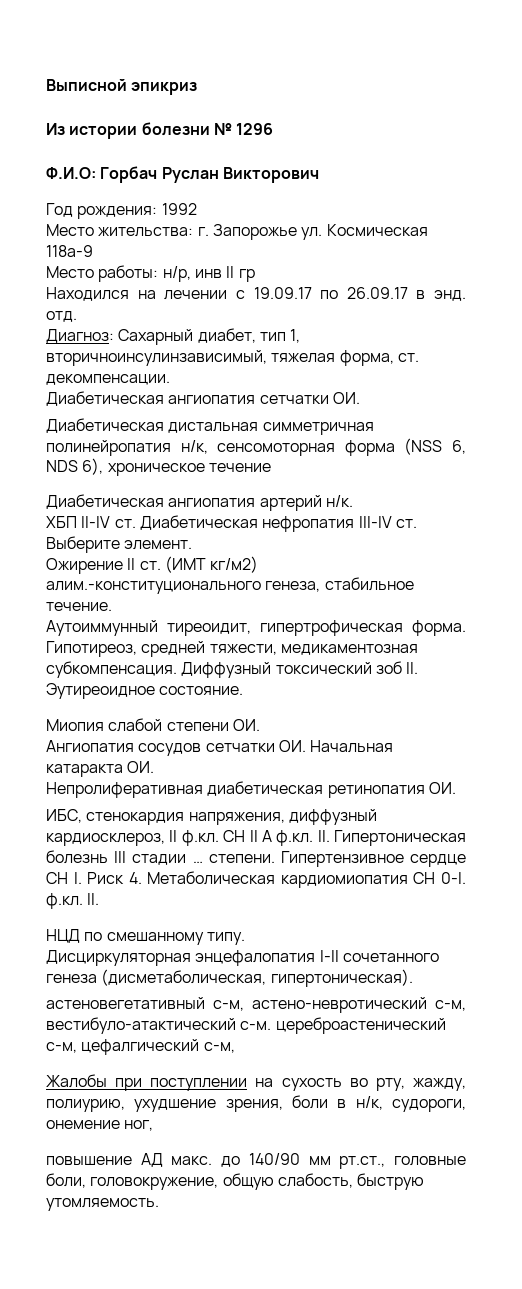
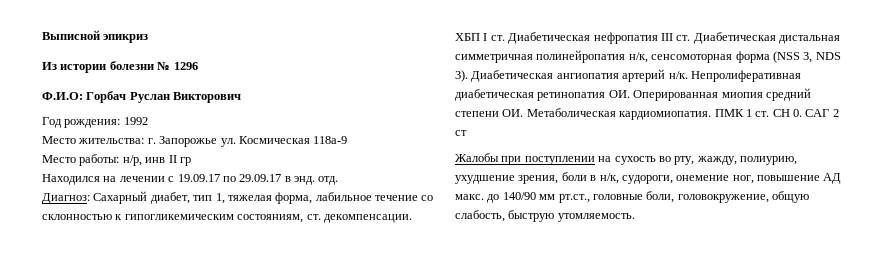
[346,287,408,299] 26.09.17 -> [239,174,282,182] 29.09.17
[46,350,267,366] вторичноинсулинзависимый, -> (225, 198) none
[397,353,419,362] [46,374,170,385] [46,391,360,406] ст. декомпенсации. // Диабетическая ангиопатия сетчатки ОИ. // -> [315,192,434,201] [42,214,412,223] [455,32,691,44] лабильное течение со склонностью к гипогликемическим состояниям, ст. декомпенсации. ХБП I ст. Диабетическая нефропатия III ст.
[452,440,467,454] [46,458,271,476] 6, NDS 6), хроническое течение // -> [803,52,841,63] [455,70,468,82] 3, NDS 3).
[46,515,417,532] [46,536,193,553] [46,556,259,574] [46,577,414,594] [46,602,112,611] [46,620,466,636] [46,641,418,657] [46,661,419,678] [46,683,244,699] [46,718,260,732] [46,740,394,756] [46,761,155,777] [46,781,456,798] [46,809,377,825] [46,830,466,846] [46,850,467,867] [46,871,466,888] [46,893,100,909] [46,929,245,945] [46,950,439,966] [46,969,413,987] [46,997,466,1013] [46,1017,446,1034] [46,1039,235,1055] // ХБП II-IV ст. Диабетическая нефропатия III-IV ст. Выберите элемент. // Ожирение II ст. (ИМТ кг/м2) алим.-конституционального генеза, стабильное течение. // Аутоиммунный тиреоидит, гипертрофическая форма. Гипотиреоз, средней тяжести, медикаментозная субкомпенсация. Диффузный токсический зоб II. Эутиреоидное состояние. // Миопия слабой степени ОИ. // Ангиопатия сосудов сетчатки ОИ. Начальная катаракта ОИ. // Непролиферативная диабетическая ретинопатия ОИ. // ИБС, стенокардия напряжения, диффузный кардиосклероз, II ф.кл. СН II А ф.кл. II. Гипертоническая болезнь III стадии … степени. Гипертензивное сердце СН I. Риск 4. Метаболическая кардиомиопатия СН 0-I. ф.кл. II. // НЦД по смешанному типу. // Дисциркуляторная энцефалопатия I-II сочетанного генеза (дисметаболическая, гипертоническая). // астеновегетативный с-м, астено-невротический с-м, вестибуло-атактический с-м. цереброастенический с-м, цефалгический с-м, -> [690,70,801,82] [455,88,811,101] [455,108,839,120] [455,130,467,136] Непролиферативная диабетическая ретинопатия ОИ. Оперированная миопия средний степени ОИ. Метаболическая кардиомиопатия. ПМК 1 ст. СН 0. САГ 2 ст
(154, 1125) // -> (754, 179) none

